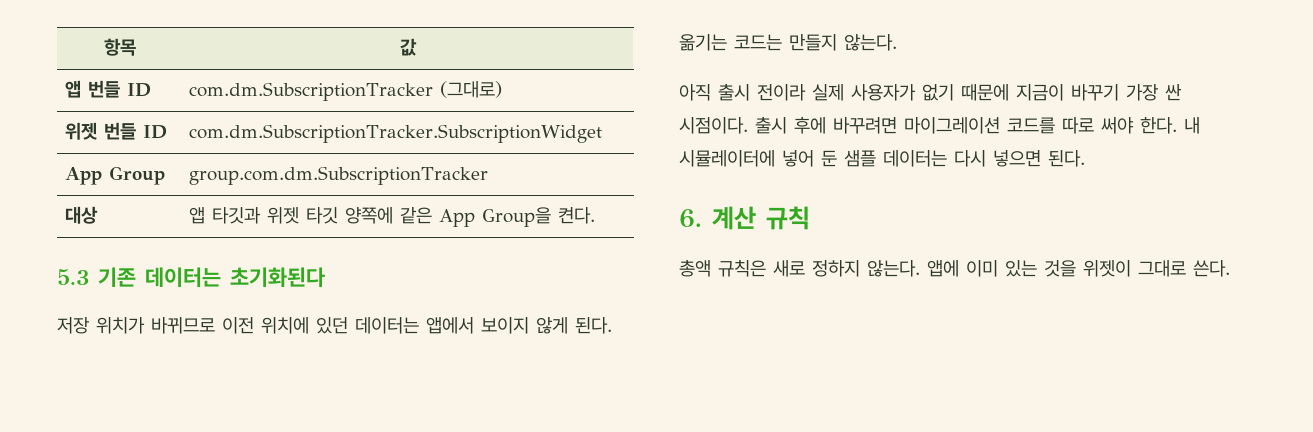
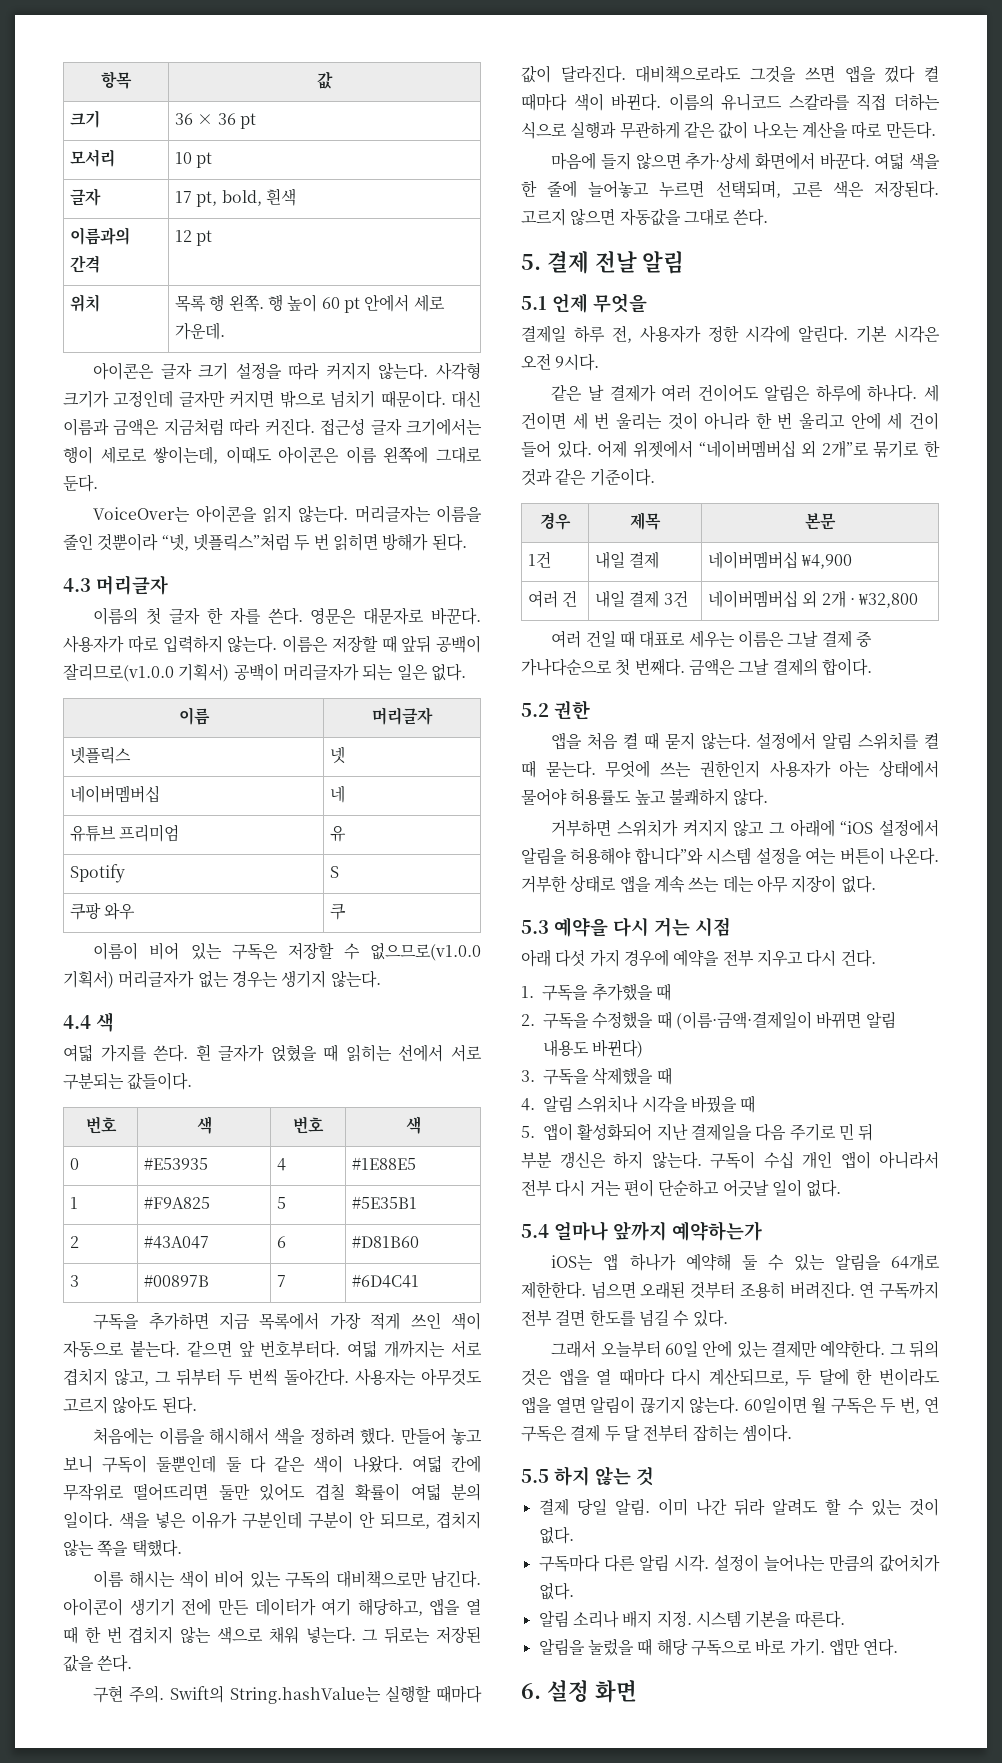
[64,80,151,98] [188,81,502,101] [64,122,167,140] [188,124,602,143] [64,166,165,185] [188,166,488,185] [64,206,98,224] [188,207,595,227] [57,267,325,288] [57,317,612,334] [679,34,897,51] [679,83,1181,101] [679,116,1200,134] [679,150,1085,167] [679,206,810,230] [679,259,1230,277] 앱 번들 ID | com.dm.SubscriptionTracker (그대로) // 위젯 번들 ID | com.dm.SubscriptionTracker.SubscriptionWidget // App Group | group.com.dm.SubscriptionTracker // 대상 | 앱 타깃과 위젯 타깃 양쪽에 같은 App Group을 켠다. // 5.3 기존 데이터는 초기화된다 // 저장 위치가 바뀌므로 이전 위치에 있던 데이터는 앱에서 보이지 않게 된다. 옮기는 코드는 만들지 않는다. // 아직 출시 전이라 실제 사용자가 없기 때문에 지금이 바꾸기 가장 싼 시점이다. 출시 후에 바꾸려면 마이그레이션 코드를 따로 써야 한다. 내 시뮬레이터에 넣어 둔 샘플 데이터는 다시 넣으면 된다. // 6. 계산 규칙 // 총액 규칙은 새로 정하지 않는다. 앱에 이미 있는 것을 위젯이 그대로 쓴다. -> [70,110,101,128] [175,113,257,129] [70,149,116,167] [175,152,213,168] [70,188,102,206] [175,188,297,207] [70,227,131,245] [70,255,101,273] [175,230,213,246] [70,294,101,312] [175,294,445,313] [175,322,226,340] [93,362,481,380] [63,390,481,408] [63,418,482,436] [63,446,482,464] [63,474,98,492] [93,505,483,523] [63,533,467,551] [63,575,168,595] [93,607,481,625] [63,635,481,653] [63,663,466,682] [178,707,210,725] [372,707,433,725] [70,746,132,764] [330,746,346,764] [70,785,161,803] [330,785,346,803] [70,824,180,842] [330,826,347,842] [70,864,126,883] [330,866,340,878] [70,902,136,920] [330,903,347,920] [93,942,481,961] [63,970,381,989] [63,1012,114,1032] [63,1044,482,1062] [63,1072,193,1090] [85,1116,117,1134] [196,1116,212,1134] [293,1116,324,1134] [405,1116,421,1134] [70,1158,80,1170] [144,1157,209,1170] [277,1158,287,1171] [352,1157,417,1170] [70,1197,79,1209] [144,1196,211,1209] [277,1197,287,1209] [352,1196,418,1209] [70,1236,80,1248] [144,1235,210,1249] [277,1236,287,1248] [352,1235,420,1248] [70,1275,80,1287] [144,1274,210,1287] [277,1275,287,1287] [352,1274,420,1288] [93,1312,482,1330] [63,1340,482,1358] [63,1368,482,1386] [63,1396,197,1414] [93,1427,483,1445] [63,1455,482,1473] [63,1483,481,1501] [63,1511,481,1529] [63,1539,182,1557] [93,1570,481,1588] [63,1598,481,1616] [63,1626,482,1644] [63,1654,133,1672] [93,1685,482,1704] [521,65,939,83] [521,93,940,111] [521,121,936,139] [551,152,940,170] [521,180,939,198] [521,208,769,226] [521,250,685,274] [521,293,647,313] [521,325,940,343] [521,353,600,371] [551,384,939,402] [521,412,939,430] [521,440,940,458] [521,468,655,486] [540,512,571,530] [630,512,661,530] [805,513,836,530] [528,551,552,568] [595,551,660,569] [708,551,853,569] [528,590,578,608] [595,590,688,608] [708,590,919,608] [551,630,872,648] [521,658,872,676] [521,700,590,720] [551,732,939,750] [521,760,939,778] [521,788,769,806] [551,819,939,837] [521,847,939,865] [521,875,876,893] [521,917,731,937] [521,949,876,967] [521,983,671,1001] [521,1011,896,1030] [543,1039,644,1058] [521,1067,672,1085] [521,1095,756,1113] [521,1123,874,1141] [521,1151,939,1169] [521,1179,842,1197] [521,1221,762,1241] [551,1253,940,1271] [521,1281,939,1299] [521,1309,728,1327] [551,1340,939,1358] [521,1368,940,1386] [521,1396,939,1414] [521,1424,792,1442] [521,1466,654,1486] [538,1498,939,1516] [538,1526,574,1544] [538,1554,940,1572] [538,1582,574,1600] [538,1610,845,1628] [538,1638,899,1656] [521,1680,637,1703] 크기 | 36 × 36 pt // 모서리 | 10 pt // 글자 | 17 pt, bold, 흰색 // 이름과의 간격 | 12 pt // 위치 | 목록 행 왼쪽. 행 높이 60 pt 안에서 세로 가운데. // 아이콘은 글자 크기 설정을 따라 커지지 않는다. 사각형 크기가 고정인데 글자만 커지면 밖으로 넘치기 때문이다. 대신 이름과 금액은 지금처럼 따라 커진다. 접근성 글자 크기에서는 행이 세로로 쌓이는데, 이때도 아이콘은 이름 왼쪽에 그대로 둔다. // VoiceOver는 아이콘을 읽지 않는다. 머리글자는 이름을 줄인 것뿐이라 “넷, 넷플릭스”처럼 두 번 읽히면 방해가 된다. // 4.3 머리글자 // 이름의 첫 글자 한 자를 쓴다. 영문은 대문자로 바꾼다. 사용자가 따로 입력하지 않는다. 이름은 저장할 때 앞뒤 공백이 잘리므로(v1.0.0 기획서) 공백이 머리글자가 되는 일은 없다. // 이름 | 머리글자 // 넷플릭스 | 넷 // 네이버멤버십 | 네 // 유튜브 프리미엄 | 유 // Spotify | S // 쿠팡 와우 | 쿠 // 이름이 비어 있는 구독은 저장할 수 없으므로(v1.0.0 기획서) 머리글자가 없는 경우는 생기지 않는다. // 4.4 색 // 여덟 가지를 쓴다. 흰 글자가 얹혔을 때 읽히는 선에서 서로 구분되는 값들이다. // 번호 | 색 | 번호 | 색 // 0 | #E53935 | 4 | #1E88E5 // 1 | #F9A825 | 5 | #5E35B1 // 2 | #43A047 | 6 | #D81B60 // 3 | #00897B | 7 | #6D4C41 // 구독을 추가하면 지금 목록에서 가장 적게 쓰인 색이 자동으로 붙는다. 같으면 앞 번호부터다. 여덟 개까지는 서로 겹치지 않고, 그 뒤부터 두 번씩 돌아간다. 사용자는 아무것도 고르지 않아도 된다. // 처음에는 이름을 해시해서 색을 정하려 했다. 만들어 놓고 보니 구독이 둘뿐인데 둘 다 같은 색이 나왔다. 여덟 칸에 무작위로 떨어뜨리면 둘만 있어도 겹칠 확률이 여덟 분의 일이다. 색을 넣은 이유가 구분인데 구분이 안 되므로, 겹치지 않는 쪽을 택했다. // 이름 해시는 색이 비어 있는 구독의 대비책으로만 남긴다. 아이콘이 생기기 전에 만든 데이터가 여기 해당하고, 앱을 열 때 한 번 겹치지 않는 색으로 채워 넣는다. 그 뒤로는 저장된 값을 쓴다. // 구현 주의. Swift의 String.hashValue는 실행할 때마다 값이 달라진다. 대비책으로라도 그것을 쓰면 앱을 껐다 켤 때마다 색이 바뀐다. 이름의 유니코드 스칼라를 직접 더하는 식으로 실행과 무관하게 같은 값이 나오는 계산을 따로 만든다. // 마음에 들지 않으면 추가·상세 화면에서 바꾼다. 여덟 색을 한 줄에 늘어놓고 누르면 선택되며, 고른 색은 저장된다. 고르지 않으면 자동값을 그대로 쓴다. // 5. 결제 전날 알림 // 5.1 언제 무엇을 // 결제일 하루 전, 사용자가 정한 시각에 알린다. 기본 시각은 오전 9시다. // 같은 날 결제가 여러 건이어도 알림은 하루에 하나다. 세 건이면 세 번 울리는 것이 아니라 한 번 울리고 안에 세 건이 들어 있다. 어제 위젯에서 “네이버멤버십 외 2개”로 묶기로 한 것과 같은 기준이다. // 경우 | 제목 | 본문 // 1건 | 내일 결제 | 네이버멤버십 ₩4,900 // 여러 건 | 내일 결제 3건 | 네이버멤버십 외 2개 · ₩32,800 // 여러 건일 때 대표로 세우는 이름은 그날 결제 중 가나다순으로 첫 번째다. 금액은 그날 결제의 합이다. // 5.2 권한 // 앱을 처음 켤 때 묻지 않는다. 설정에서 알림 스위치를 켤 때 묻는다. 무엇에 쓰는 권한인지 사용자가 아는 상태에서 물어야 허용률도 높고 불쾌하지 않다. // 거부하면 스위치가 켜지지 않고 그 아래에 “iOS 설정에서 알림을 허용해야 합니다”와 시스템 설정을 여는 버튼이 나온다. 거부한 상태로 앱을 계속 쓰는 데는 아무 지장이 없다. // 5.3 예약을 다시 거는 시점 // 아래 다섯 가지 경우에 예약을 전부 지우고 다시 건다. // 1. 구독을 추가했을 때 // 2. 구독을 수정했을 때 (이름·금액·결제일이 바뀌면 알림 내용도 바뀐다) // 3. 구독을 삭제했을 때 // 4. 알림 스위치나 시각을 바꿨을 때 // 5. 앱이 활성화되어 지난 결제일을 다음 주기로 민 뒤 // 부분 갱신은 하지 않는다. 구독이 수십 개인 앱이 아니라서 전부 다시 거는 편이 단순하고 어긋날 일이 없다. // 5.4 얼마나 앞까지 예약하는가 // iOS는 앱 하나가 예약해 둘 수 있는 알림을 64개로 제한한다. 넘으면 오래된 것부터 조용히 버려진다. 연 구독까지 전부 걸면 한도를 넘길 수 있다. // 그래서 오늘부터 60일 안에 있는 결제만 예약한다. 그 뒤의 것은 앱을 열 때마다 다시 계산되므로, 두 달에 한 번이라도 앱을 열면 알림이 끊기지 않는다. 60일이면 월 구독은 두 번, 연 구독은 결제 두 달 전부터 잡히는 셈이다. // 5.5 하지 않는 것 // 결제 당일 알림. 이미 나간 뒤라 알려도 할 수 있는 것이 없다. // 구독마다 다른 알림 시각. 설정이 늘어나는 만큼의 값어치가 없다. // 알림 소리나 배지 지정. 시스템 기본을 따른다. // 알림을 눌렀을 때 해당 구독으로 바로 가기. 앱만 연다. // 6. 설정 화면

